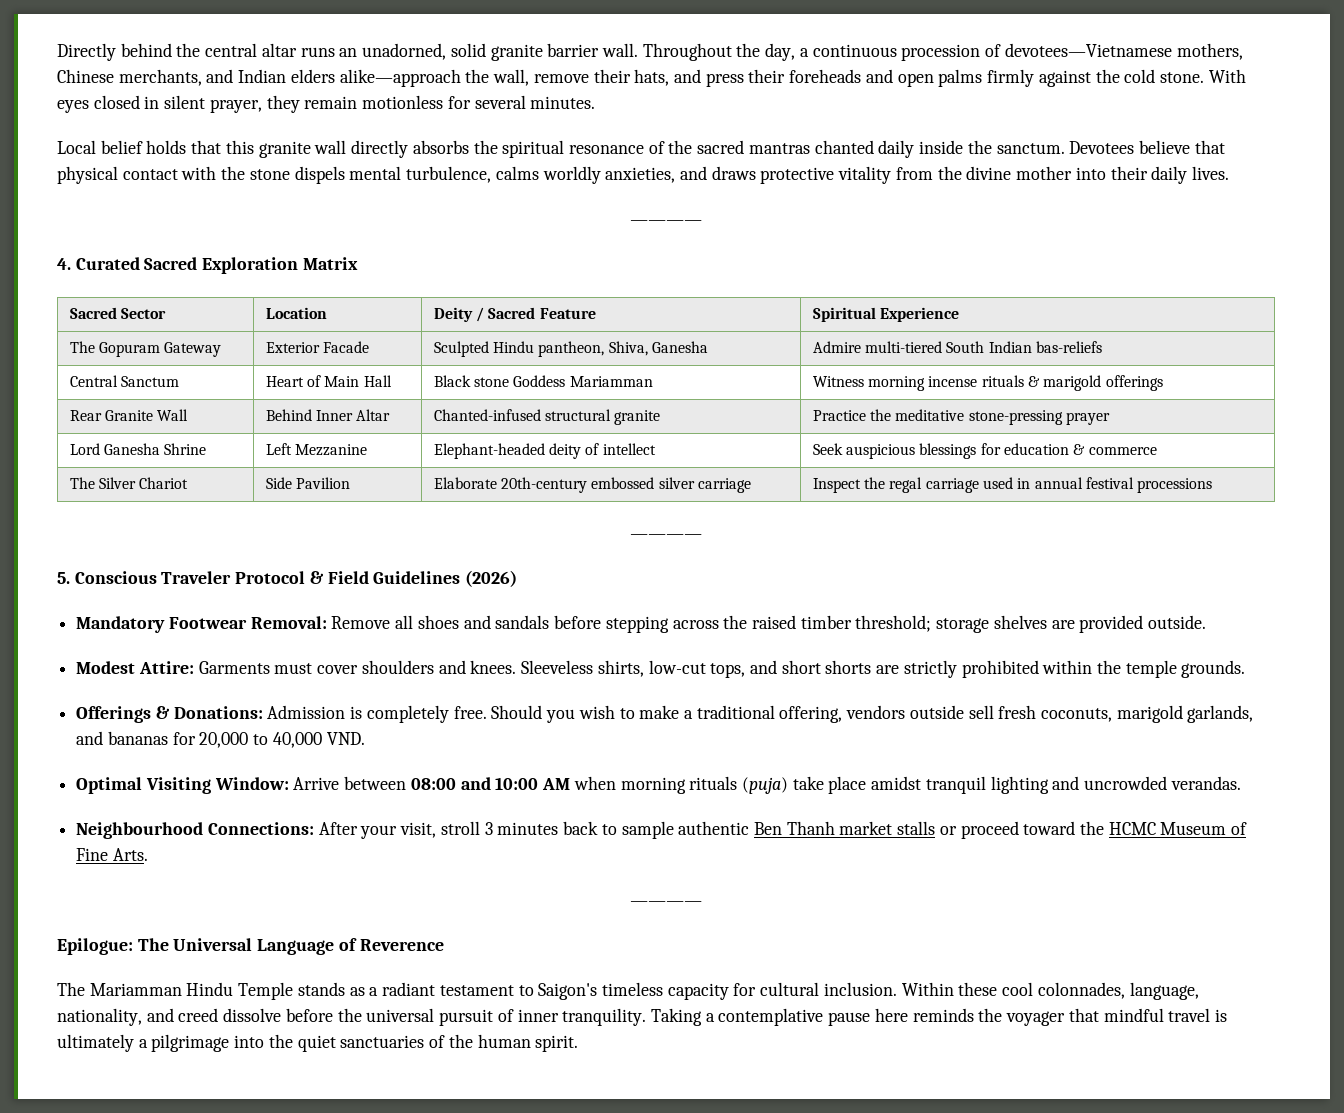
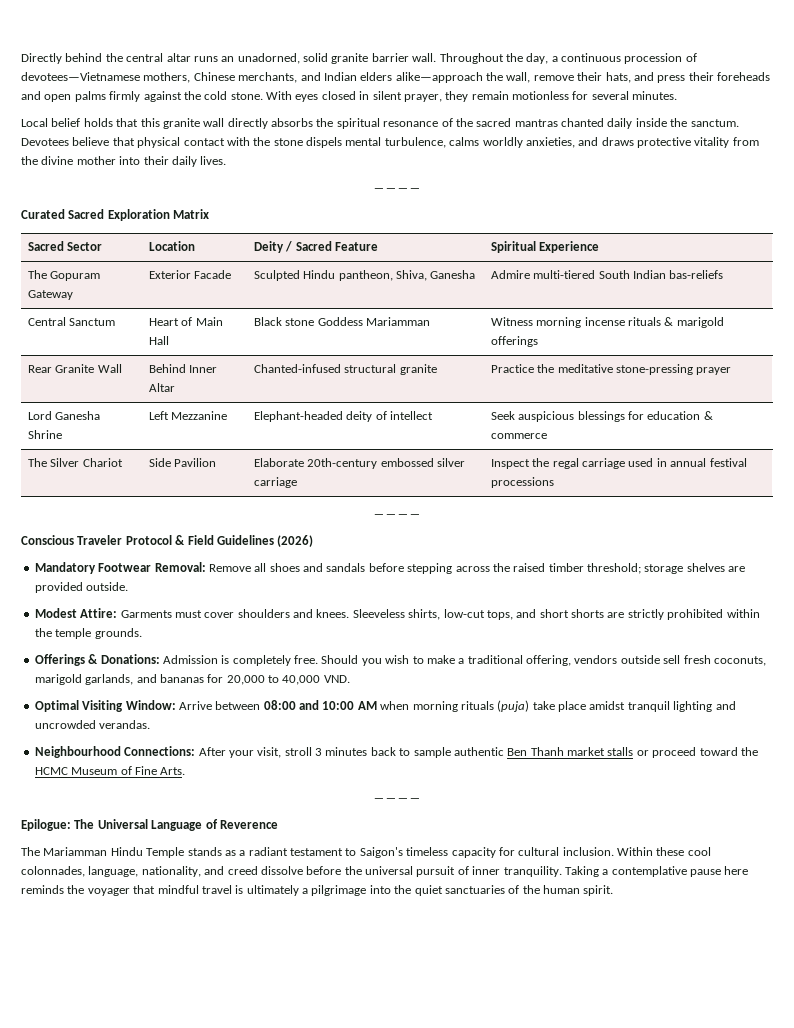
[57,258,71,270] 4. -> (421, 190) none
[57,572,70,584] 5. -> (421, 516) none

